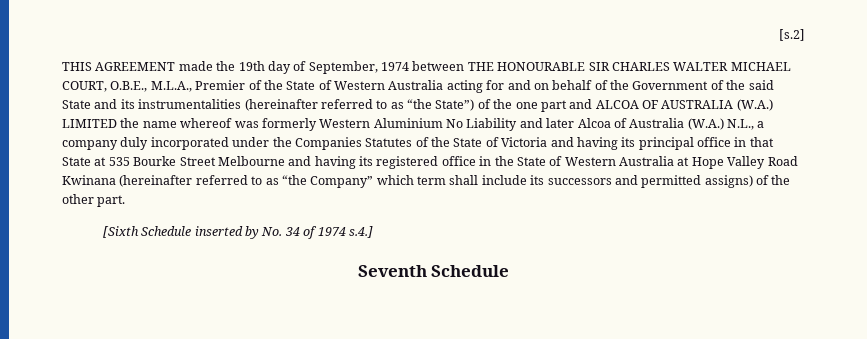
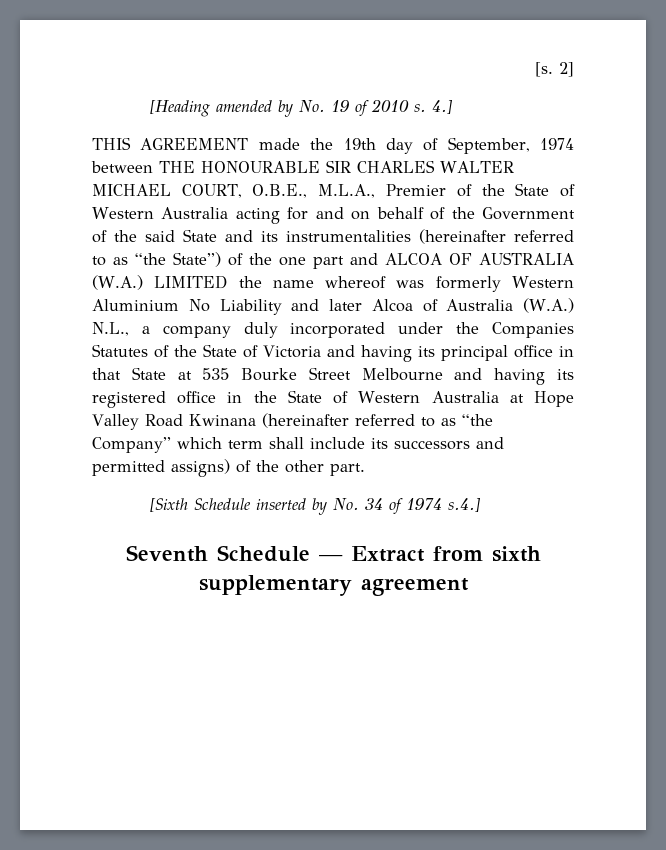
[779,29,805,41] [s.2] -> [535,62,574,77] [150,99,454,117] [s. 2] // [Heading amended by No. 19 of 2010 s. 4.]
(510, 271) none -> [318,546,541,562] [198,575,469,596] — Extract from sixth supplementary agreement

